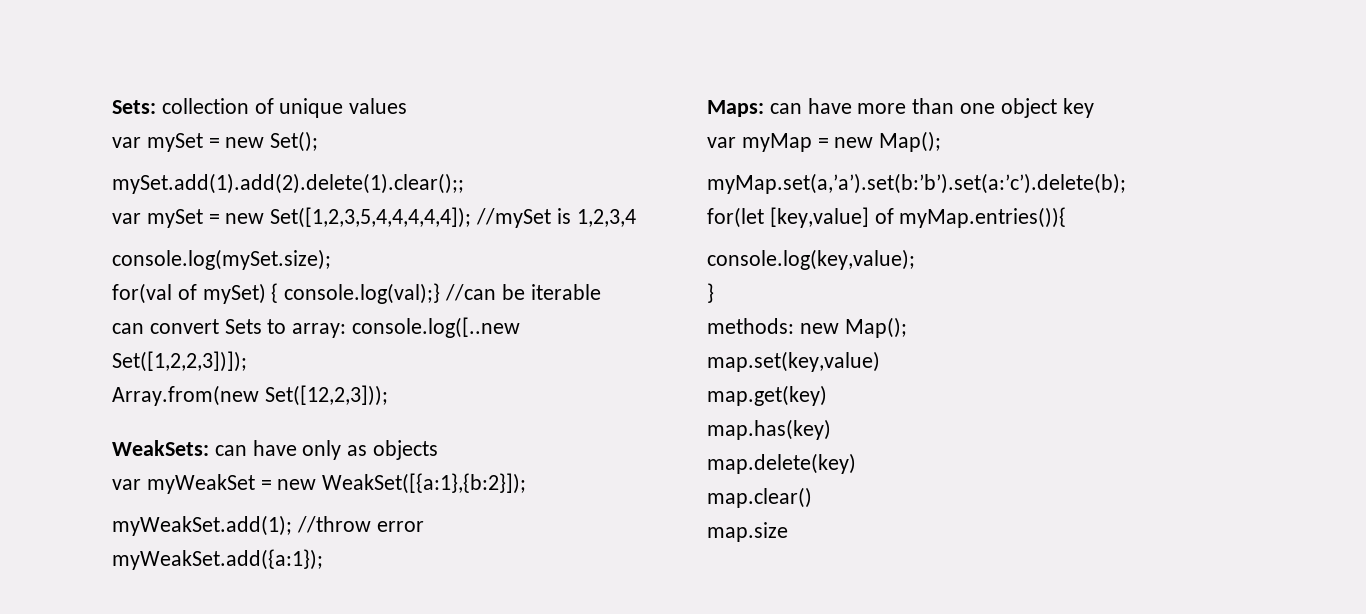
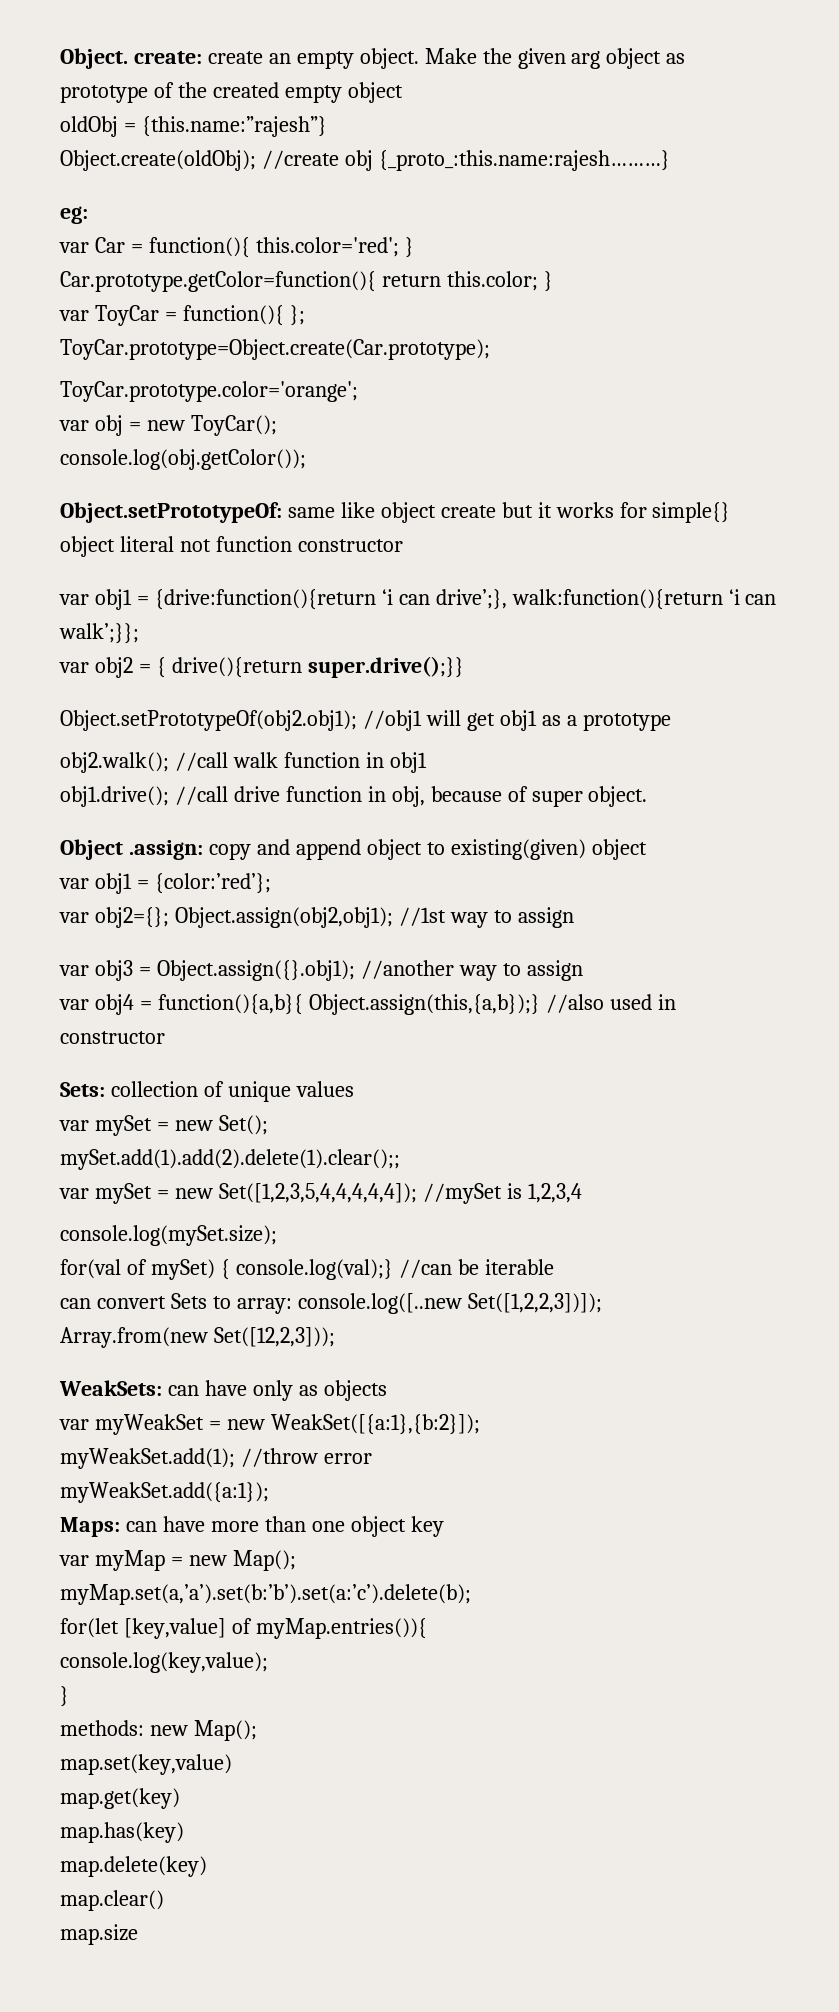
(112, 107) none -> [60,48,686,69] [60,82,403,103] [60,116,327,137] [60,150,670,171] [60,206,88,224] [59,237,414,258] [60,271,553,292] [59,305,305,326] [60,339,490,360] [60,381,358,402] [59,415,277,436] [60,449,306,470] [60,502,731,523] [60,536,403,557] [59,589,777,610] [59,623,139,644] [59,656,464,678] [60,710,671,731] [60,752,427,773] [60,786,648,807] [60,839,647,860] [59,873,271,894] [59,907,574,928] [59,960,583,981] [59,994,676,1015] [60,1031,165,1044] Object. create: create an empty object. Make the given arg object as prototype of the created empty object // oldObj = {this.name:”rajesh”} // Object.create(oldObj); //create obj {_proto_:this.name:rajesh………} // eg: // var Car = function(){ this.color='red'; } // Car.prototype.getColor=function(){ return this.color; } // var ToyCar = function(){ }; // ToyCar.prototype=Object.create(Car.prototype); // ToyCar.prototype.color='orange'; // var obj = new ToyCar(); // console.log(obj.getColor()); // Object.setPrototypeOf: same like object create but it works for simple{} object literal not function constructor // var obj1 = {drive:function(){return ‘i can drive’;}, walk:function(){return ‘i can walk’;}}; // var obj2 = { drive(){return super.drive();}} // Object.setPrototypeOf(obj2.obj1); //obj1 will get obj1 as a prototype // obj2.walk(); //call walk function in obj1 // obj1.drive(); //call drive function in obj, because of super object. // Object .assign: copy and append object to existing(given) object // var obj1 = {color:’red’}; // var obj2={}; Object.assign(obj2,obj1); //1st way to assign // var obj3 = Object.assign({}.obj1); //another way to assign // var obj4 = function(){a,b}{ Object.assign(this,{a,b});} //also used in constructor //

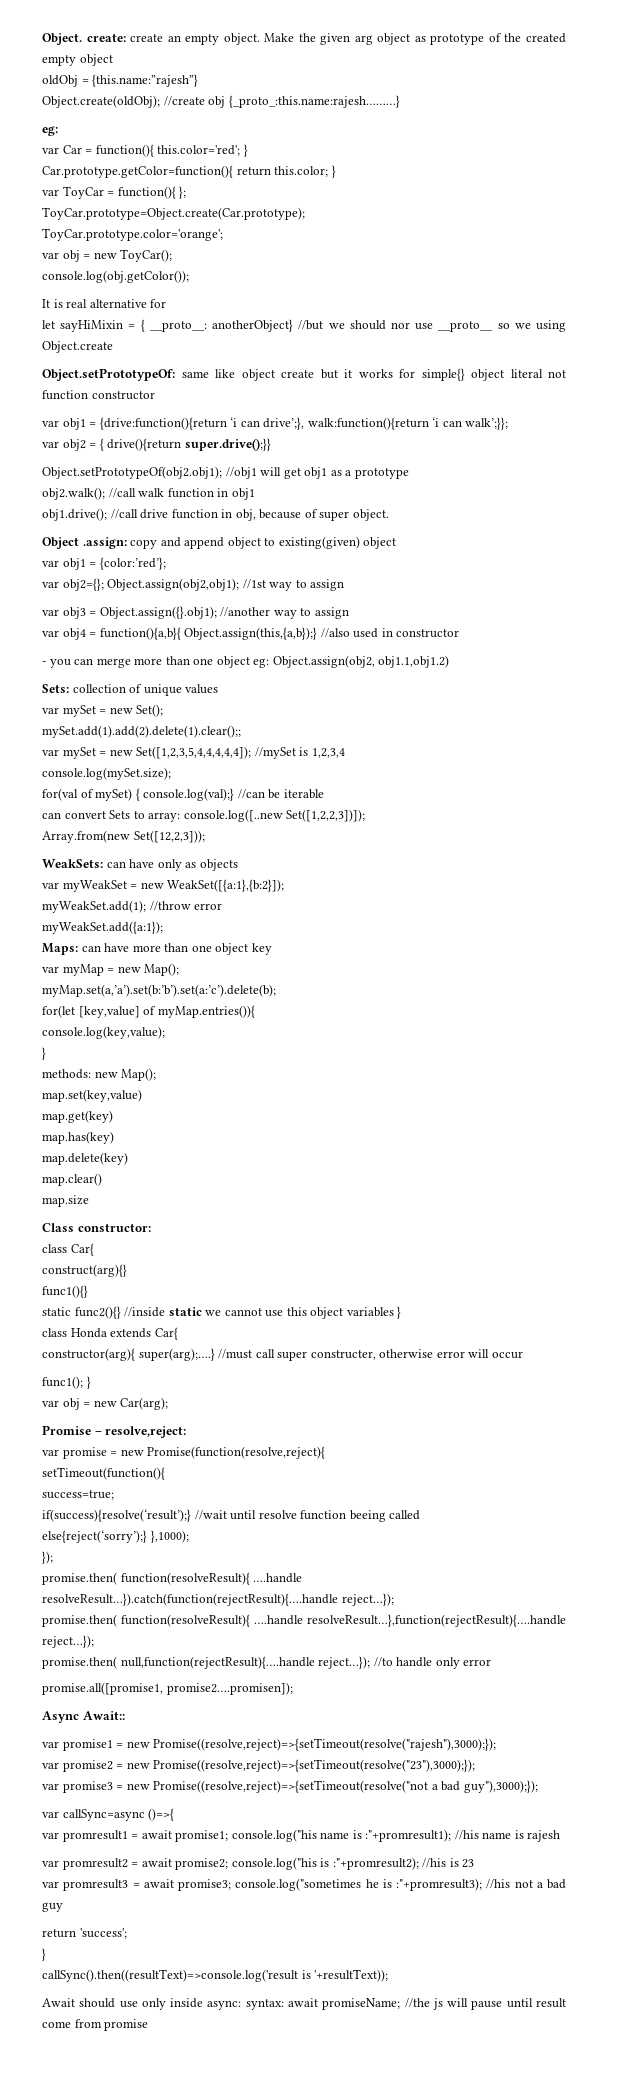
(306, 459) none -> [42,299,167,308] [42,319,567,332] [42,341,113,353] // It is real alternative for // let sayHiMixin = { __proto__: anotherObject} //but we should nor use __proto__ so we using Object.create
(165, 1037) none -> [42,655,450,668] // - you can merge more than one object eg: Object.assign(obj2, obj1.1,obj1.2)
(138, 1934) none -> [42,1223,151,1232] [42,1243,94,1256] [42,1264,127,1277] [42,1285,88,1298] [42,1306,402,1319] [42,1327,178,1340] [42,1348,523,1361] [42,1376,91,1389] [42,1397,169,1410] [42,1425,187,1438] [42,1446,326,1459] [42,1467,165,1480] [42,1490,114,1500] [42,1509,421,1522] [42,1530,189,1543] [42,1551,53,1564] [42,1572,303,1585] [42,1593,394,1606] [42,1614,566,1627] [42,1635,94,1648] [42,1656,492,1669] [42,1682,293,1695] [42,1711,125,1723] [42,1738,497,1751] [42,1759,476,1772] [42,1780,538,1793] [42,1808,175,1821] [42,1829,561,1842] [42,1857,475,1870] [42,1878,566,1891] [42,1902,63,1912] [42,1928,127,1939] [42,1948,46,1961] [42,1969,389,1982] [42,1998,566,2010] [42,2019,149,2031] // Class constructor: // class Car{ // construct(arg){} // func1(){} // static func2(){} //inside static we cannot use this object variables } // class Honda extends Car{ // constructor(arg){ super(arg);….} //must call super constructer, otherwise error will occur // func1(); } // var obj = new Car(arg); // Promise – resolve,reject: // var promise = new Promise(function(resolve,reject){ // setTimeout(function(){ // success=true; // if(success){resolve(‘result’);} //wait until resolve function beeing called // else{reject(‘sorry’);} },1000); // }); // promise.then( function(resolveResult){ ….handle resolveResult…}).catch(function(rejectResult){….handle reject…}); // promise.then( function(resolveResult){ ….handle resolveResult…},function(rejectResult){….handle reject…}); // promise.then( null,function(rejectResult){….handle reject…}); //to handle only error // promise.all([promise1, promise2….promisen]); // Async Await:: // var promise1 = new Promise((resolve,reject)=>{setTimeout(resolve("rajesh"),3000);}); // var promise2 = new Promise((resolve,reject)=>{setTimeout(resolve("23"),3000);}); // var promise3 = new Promise((resolve,reject)=>{setTimeout(resolve("not a bad guy"),3000);}); // var callSync=async ()=>{ // var promresult1 = await promise1; console.log("his name is :"+promresult1); //his name is rajesh // var promresult2 = await promise2; console.log("his is :"+promresult2); //his is 23 // var promresult3 = await promise3; console.log("sometimes he is :"+promresult3); //his not a bad guy // return 'success'; // } // callSync().then((resultText)=>console.log('result is '+resultText)); // Await should use only inside async: syntax: await promiseName; //the js will pause until result come from promise

